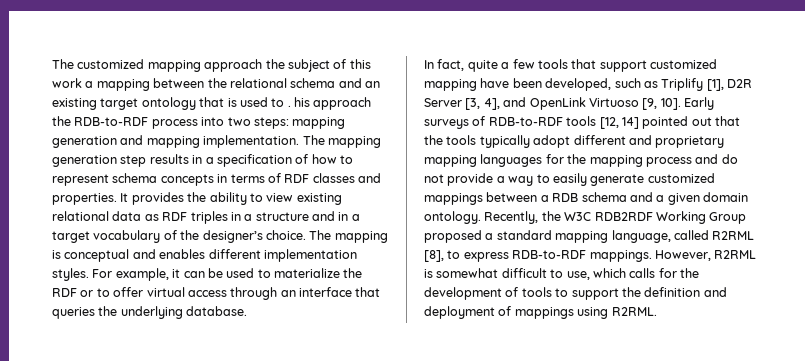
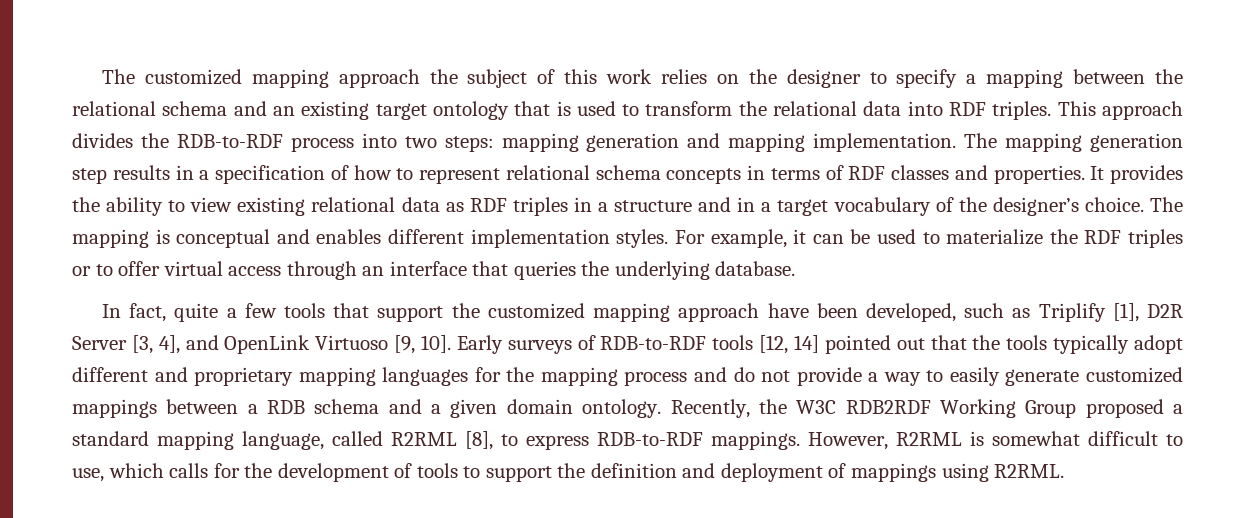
(82, 83) none -> [661,69,958,88] relies on the designer to specify
[287,97,372,110] . his approach -> [645,101,1183,120] [72,133,133,148] transform the relational data into RDF triples. This approach divides
(109, 180) none -> [505,165,590,180] relational
(77, 292) none -> [1127,229,1183,248] triples
[650,59,717,69] [424,79,477,91] customized mapping -> [451,303,760,322] the customized mapping approach

